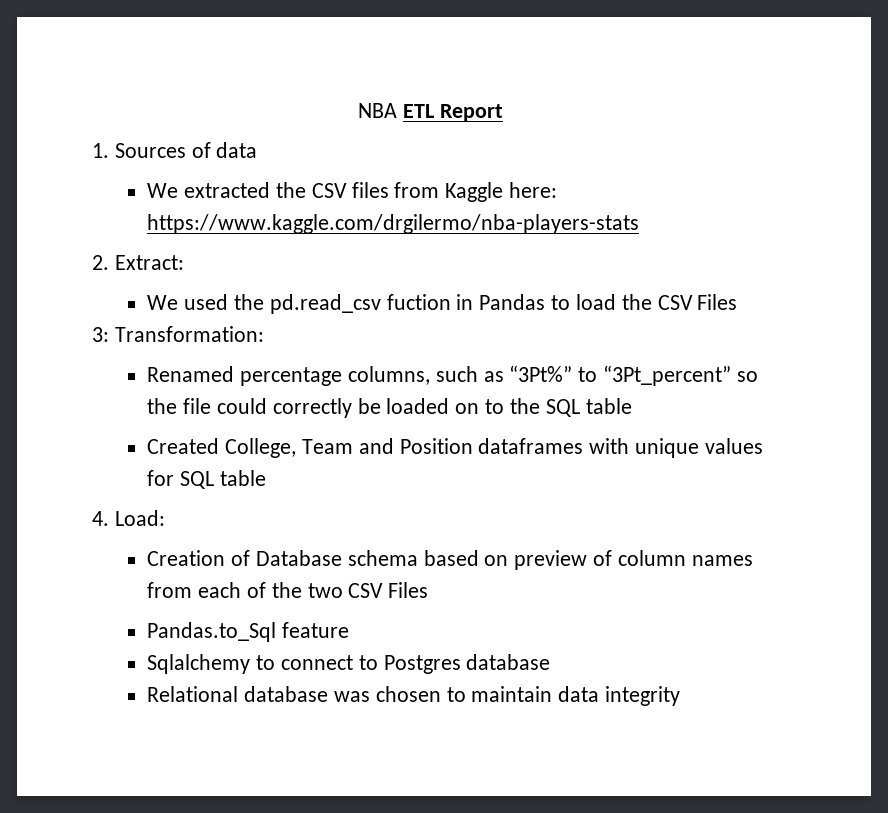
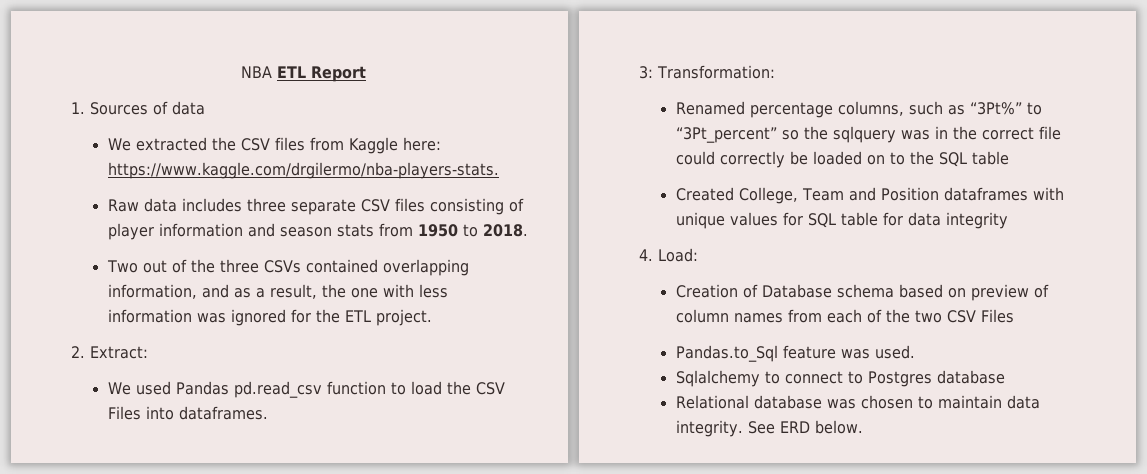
[147,214,640,234] https://www.kaggle.com/drgilermo/nba-players-stats -> [107,162,499,179] [107,198,524,215] [107,223,528,240] [106,259,469,276] [107,284,448,299] [107,309,432,326] https://www.kaggle.com/drgilermo/nba-players-stats. // Raw data includes three separate CSV files consisting of player information and season stats from 1950 to 2018. // Two out of the three CSVs contained overlapping information, and as a result, the one with less information was ignored for the ETL project.
[234,294,546,314] the pd.read_csv fuction in Pandas -> [175,381,386,398] Pandas pd.read_csv function
(738, 302) none -> [145,406,268,420] into dataframes.
(178, 406) none -> [832,126,1034,143] sqlquery was in the correct
(267, 478) none -> [882,212,1008,229] for data integrity
(350, 630) none -> [840,345,915,359] was used.
[605,686,681,706] integrity -> [675,420,863,437] integrity. See ERD below.

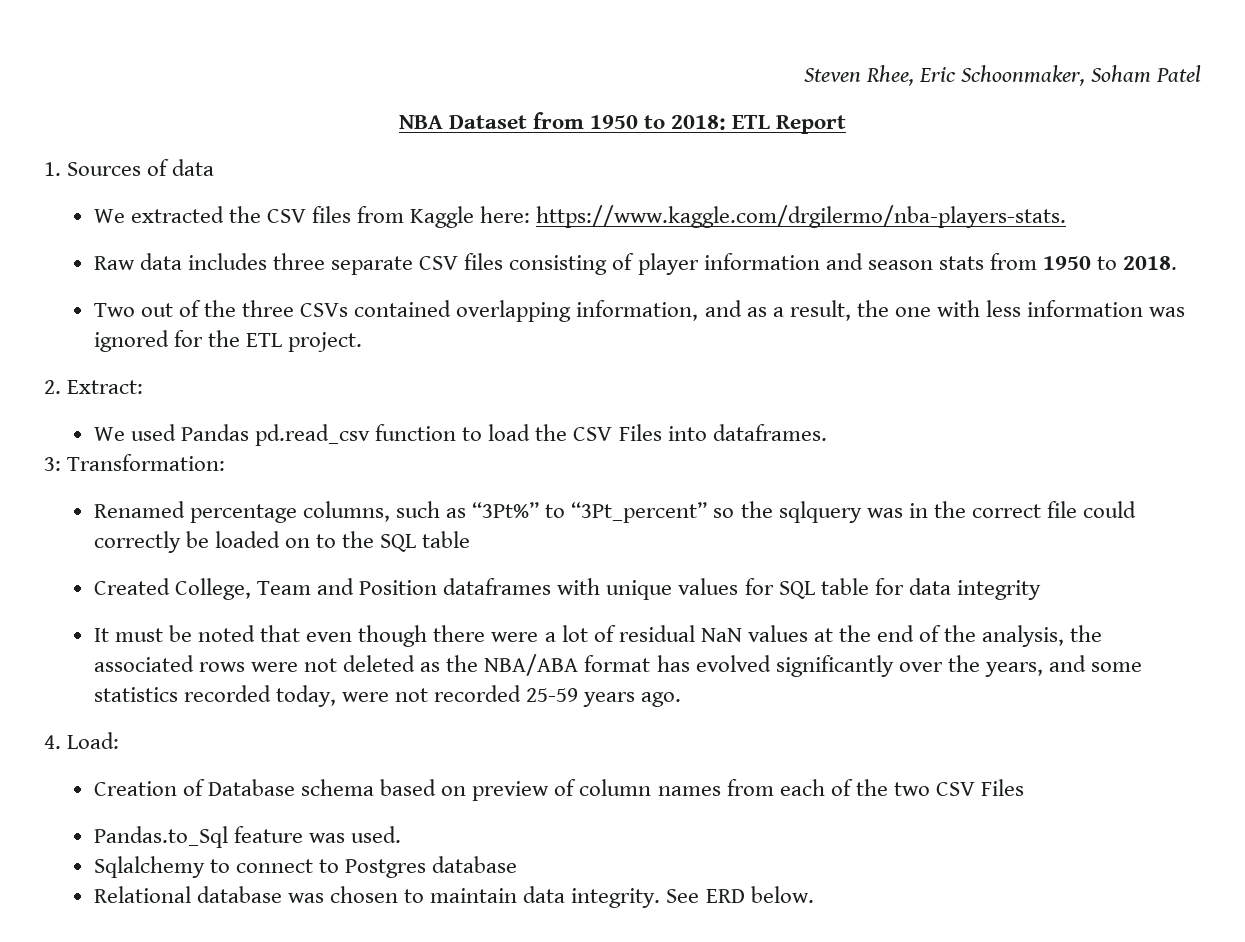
[241,66,272,78] NBA -> [803,65,1202,86] [398,112,727,130] Steven Rhee, Eric Schoonmaker, Soham Patel // NBA Dataset from 1950 to 2018:
(1008, 220) none -> [93,625,1103,647] [93,654,1143,677] [93,685,682,707] // It must be noted that even though there were a lot of residual NaN values at the end of the analysis, the associated rows were not deleted as the NBA/ABA format has evolved significantly over the years, and some statistics recorded today, were not recorded 25-59 years ago.

